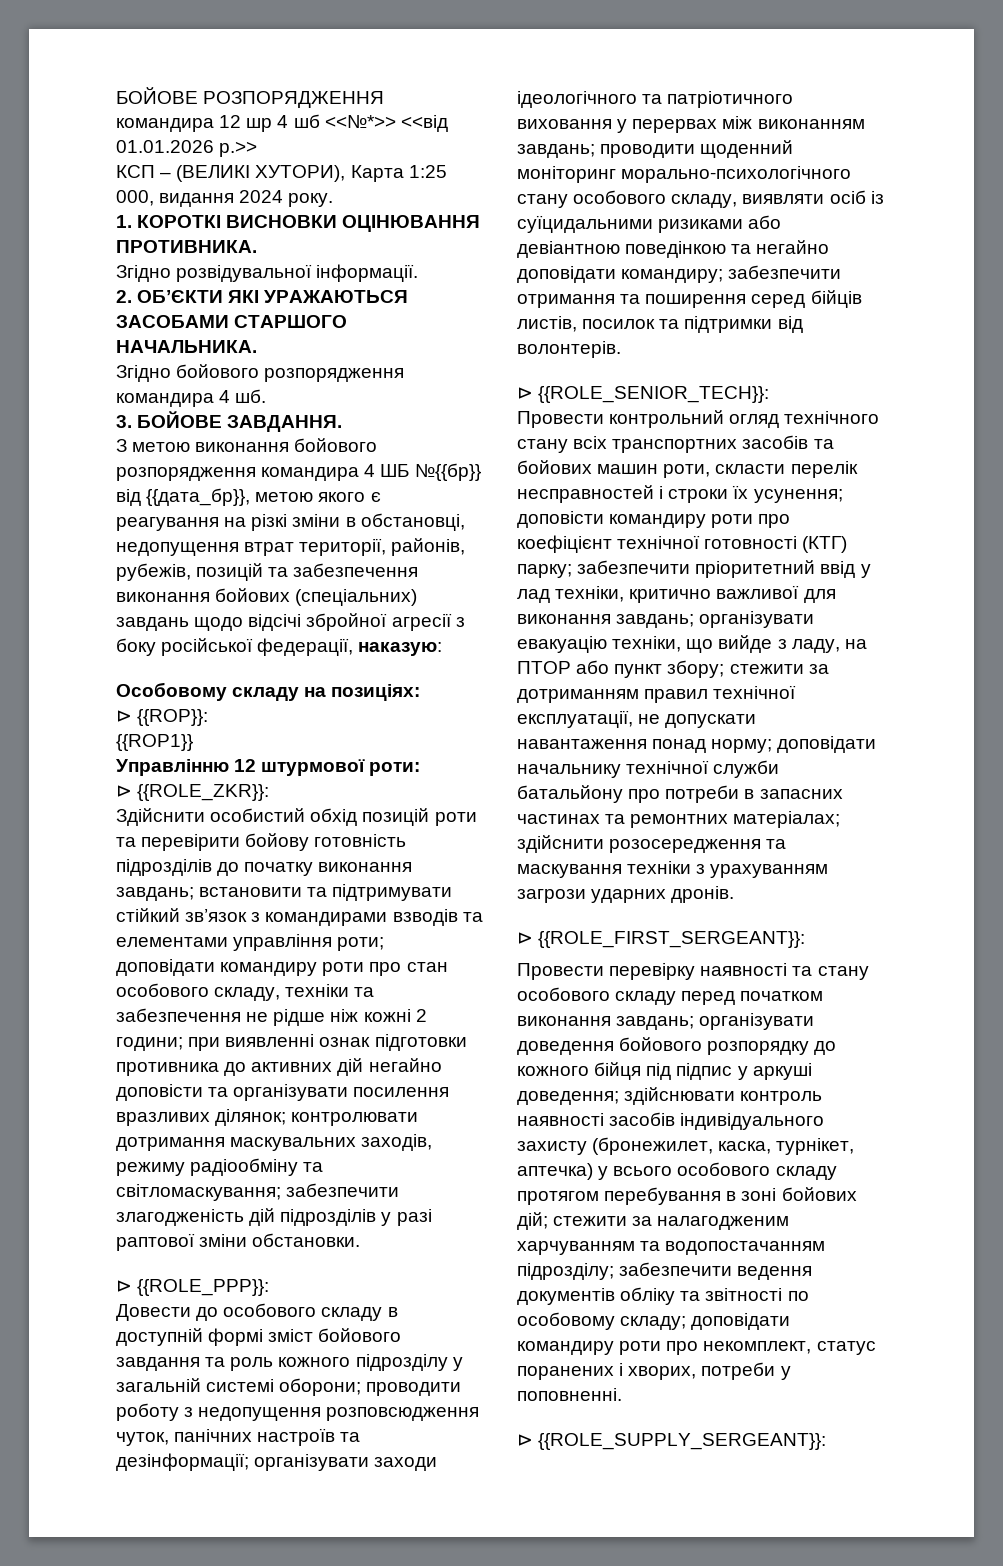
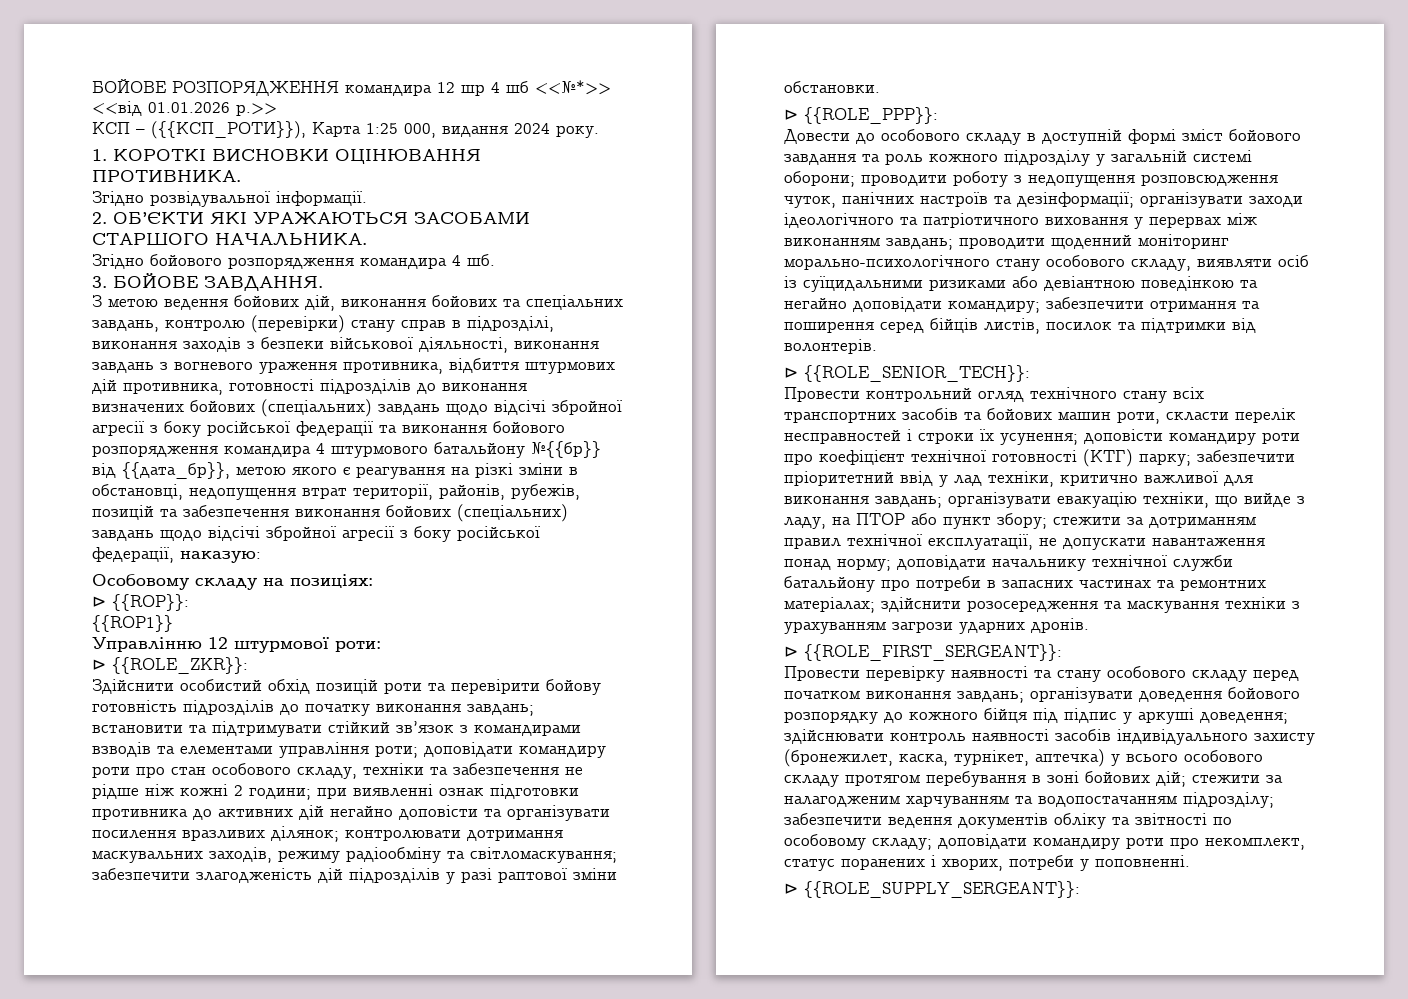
[176,165,346,182] (ВЕЛИКІ ХУТОРИ), -> [151,121,306,139] ({{КСП_РОТИ}}),
(191, 447) none -> [164,295,623,311] [92,315,554,333] [92,337,599,353] [92,358,615,374] [92,379,527,395] [92,399,623,417] [92,421,397,437] ведення бойових дій, виконання бойових та спеціальних завдань, контролю (перевірки) стану справ в підрозділі, виконання заходів з безпеки військової діяльності, виконання завдань з вогневого ураження противника, відбиття штурмових дій противника, готовності підрозділів до виконання визначених бойових (спеціальних) завдань щодо відсічі збройної агресії з боку російської федерації та
[380,464,410,477] ШБ -> [331,442,525,458] штурмового батальйону

